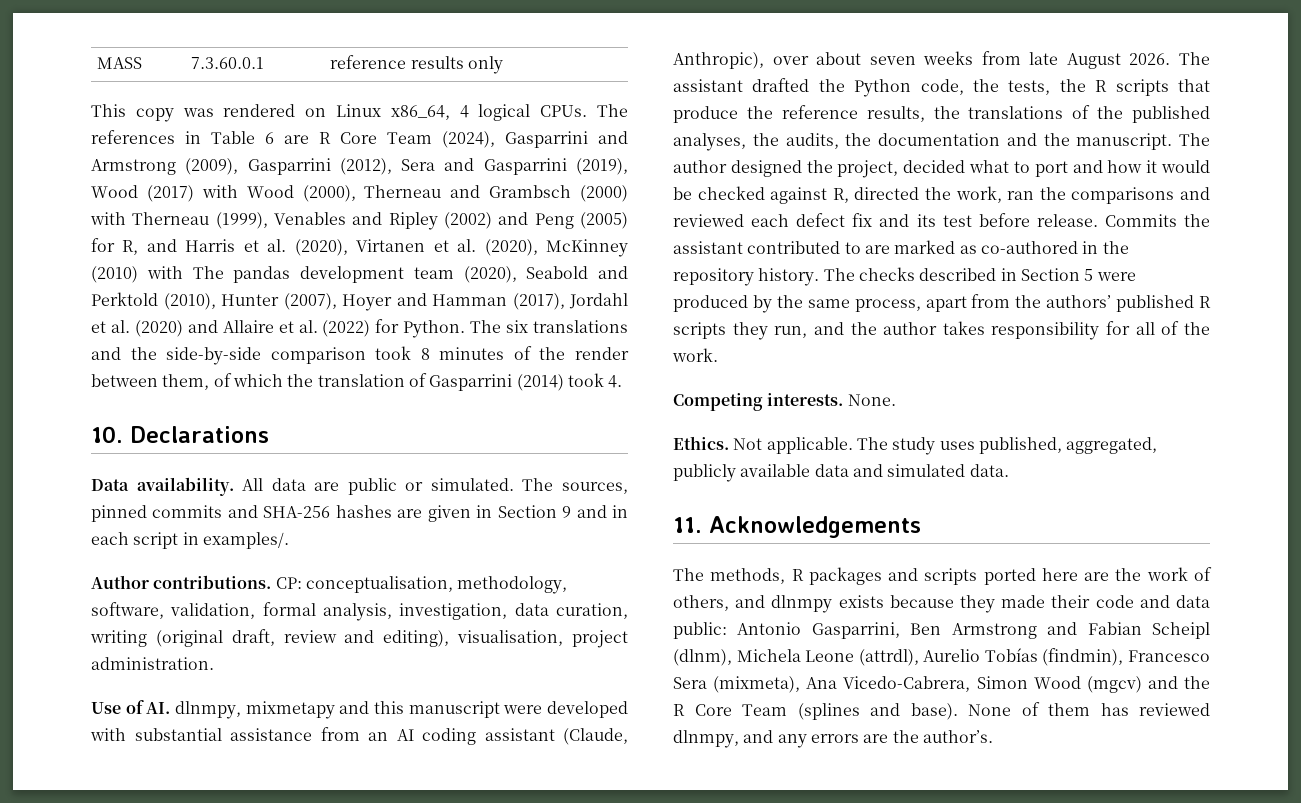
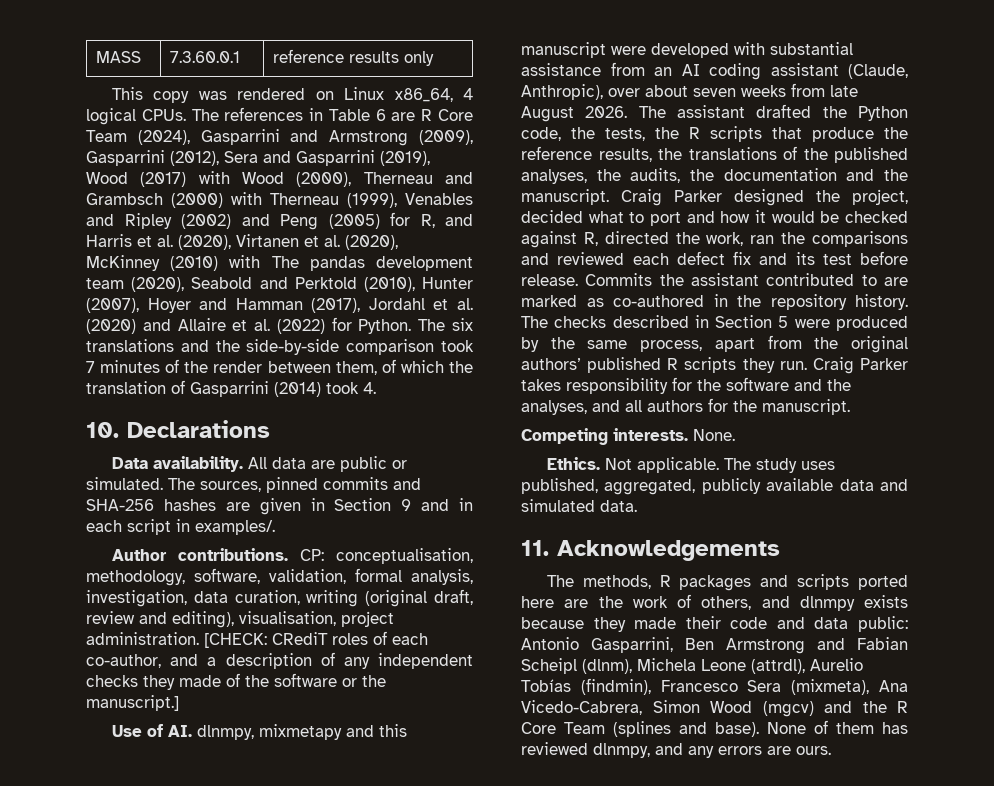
[420,348,430,360] 8 -> [86,361,95,373] 7
(214, 663) none -> [204,631,428,648] [86,652,473,669] [86,673,386,690] [86,695,179,711] [CHECK: CRediT roles of each co-author, and a description of any independent checks they made of the software or the manuscript.]
[1179,133,1210,146] [673,160,727,173] The author -> [621,189,722,206] Craig Parker
(1042, 301) none -> [851,336,908,353] original
[774,321,1210,340] [672,348,718,362] run, and the author takes responsibility for all of the work. -> [779,357,908,374] [521,377,851,394] [521,398,850,415] run. Craig Parker takes responsibility for the software and the analyses, and all authors for the manuscript.
[892,730,993,743] the author’s. -> [796,746,831,755] ours.

